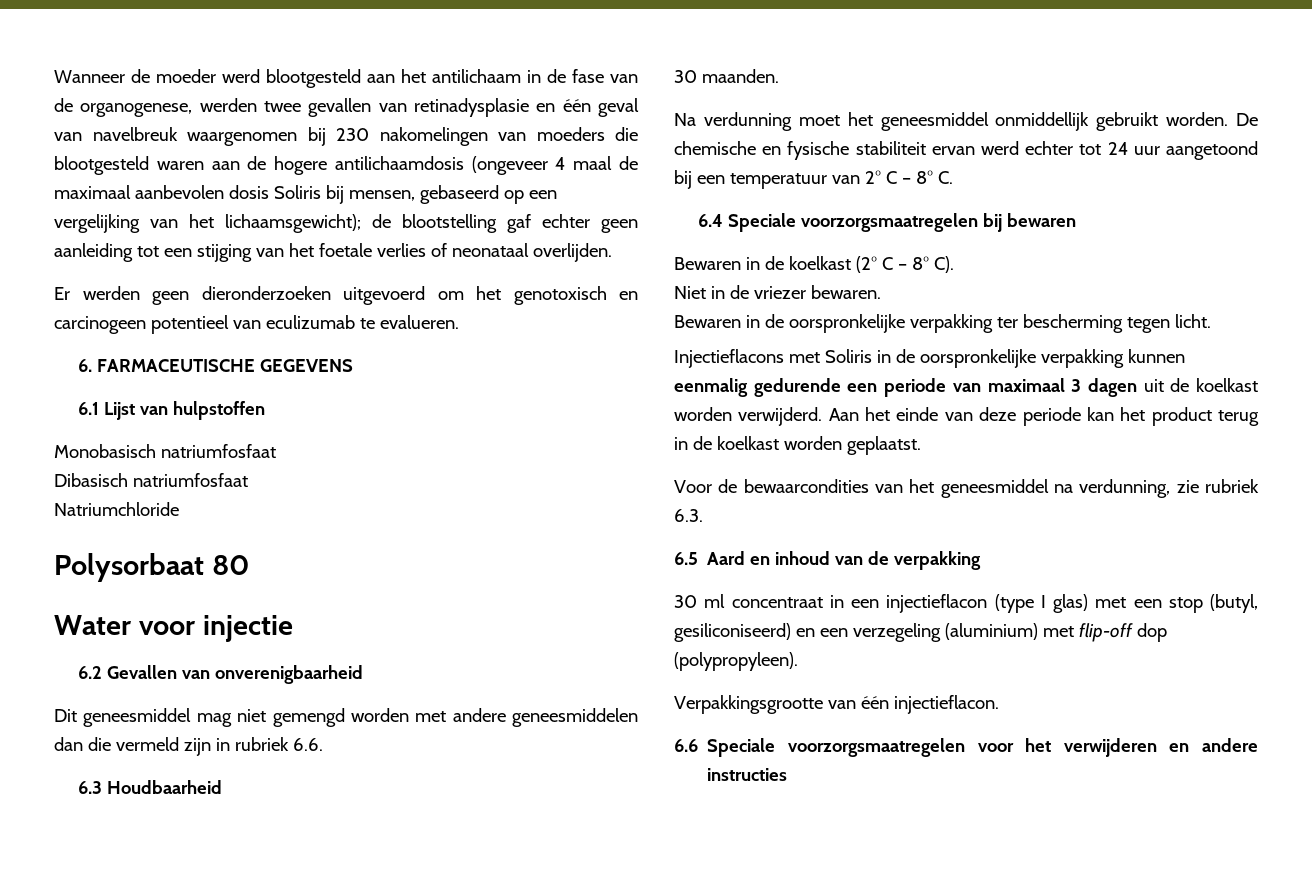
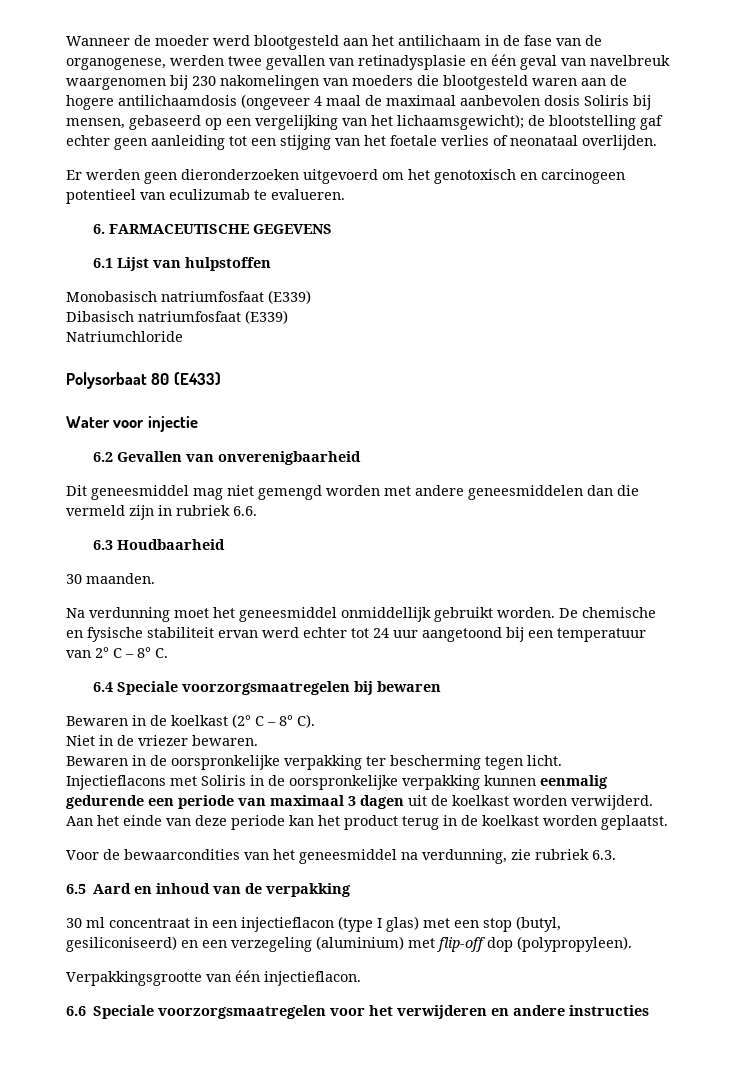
(276, 451) none -> [268,290,311,304] (E339)
(248, 480) none -> [245,310,288,324] (E339)
(249, 565) none -> [173,372,221,385] (E433)

